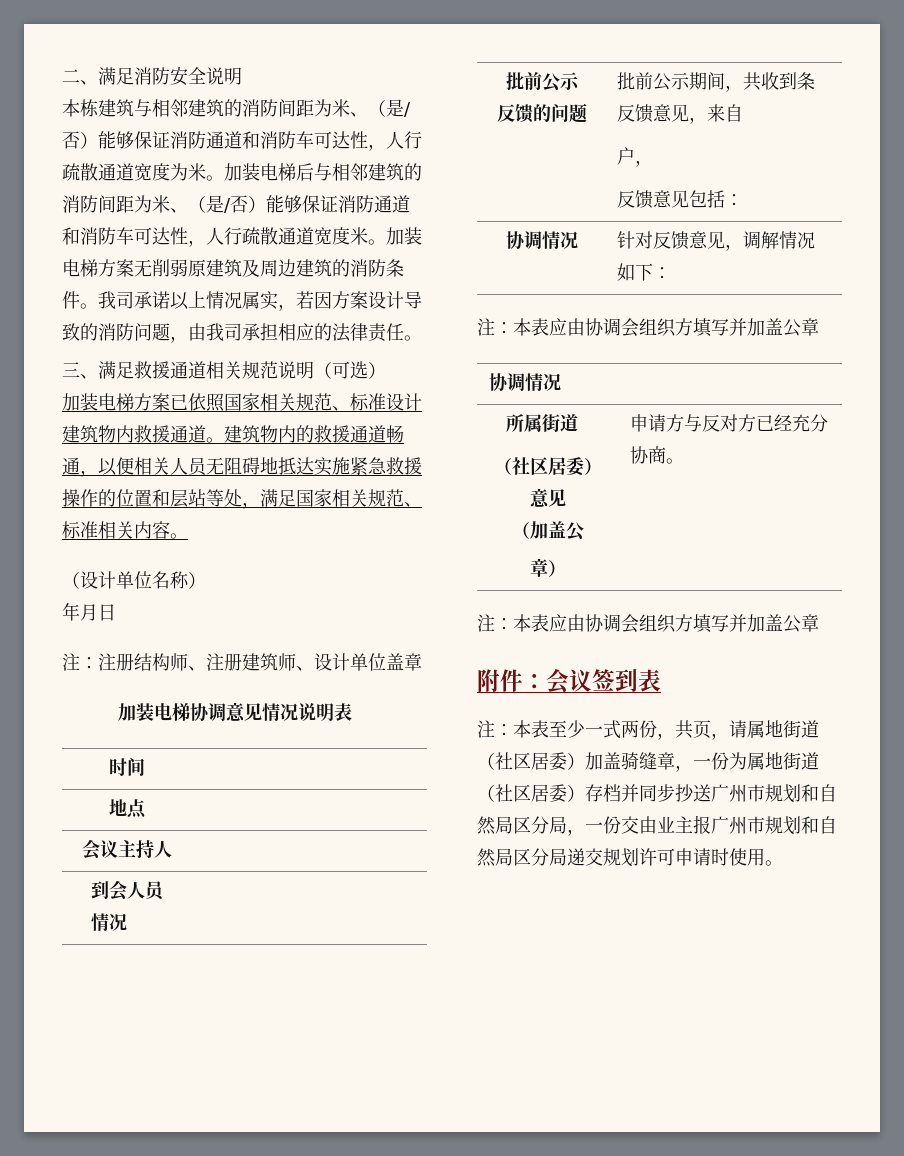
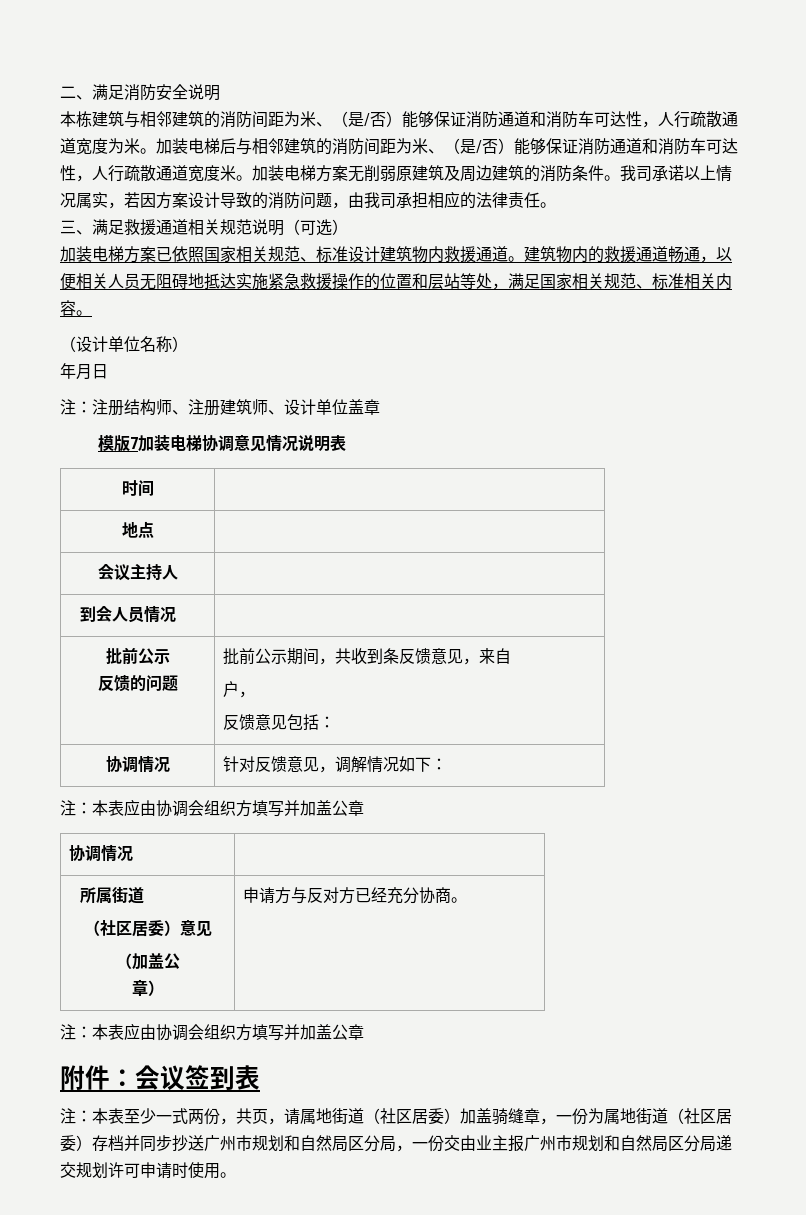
(422, 662) none -> [97,435,138,452] 模版7

